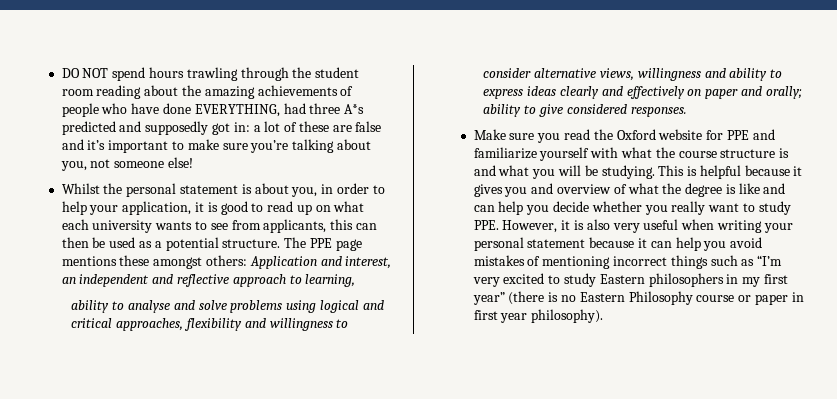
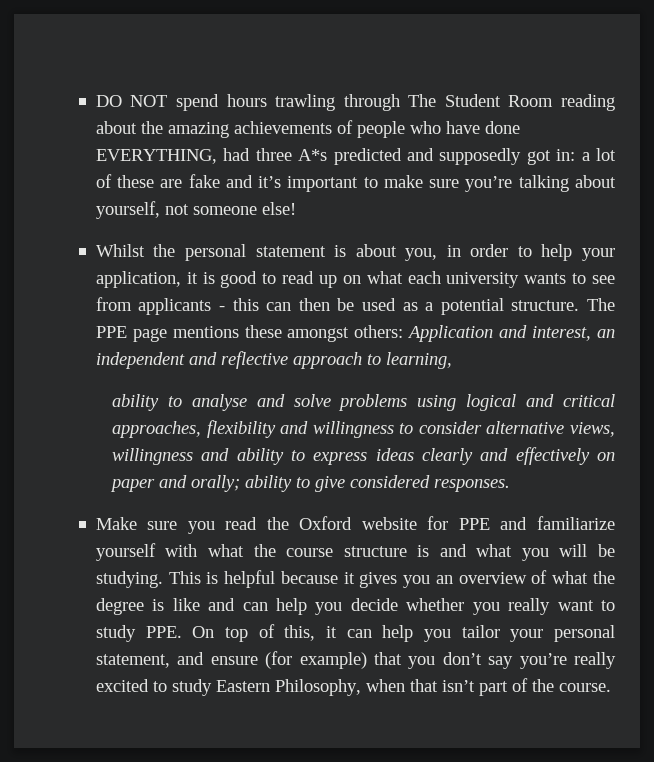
[292,67,360,78] [61,89,94,96] the student room -> [408,94,554,107] The Student Room
[355,121,382,132] false -> [188,174,220,188] fake
[60,161,87,171] you, -> [95,201,160,219] yourself,
[263,219,327,233] applicants, -> [138,298,226,315] applicants -
[531,183,554,194] and -> [435,575,453,584] an
[502,219,793,233] [473,237,763,251] [473,255,783,269] [472,273,788,287] [472,291,804,305] [473,309,604,323] However, it is also very useful when writing your personal statement because it can help you avoid mistakes of mentioning incorrect things such as “I’m very excited to study Eastern philosophers in my first year” (there is no Eastern Philosophy course or paper in first year philosophy). -> [192,624,615,642] [95,651,617,669] [95,678,611,696] On top of this, it can help you tailor your personal statement, and ensure (for example) that you don’t say you’re really excited to study Eastern Philosophy, when that isn’t part of the course.

